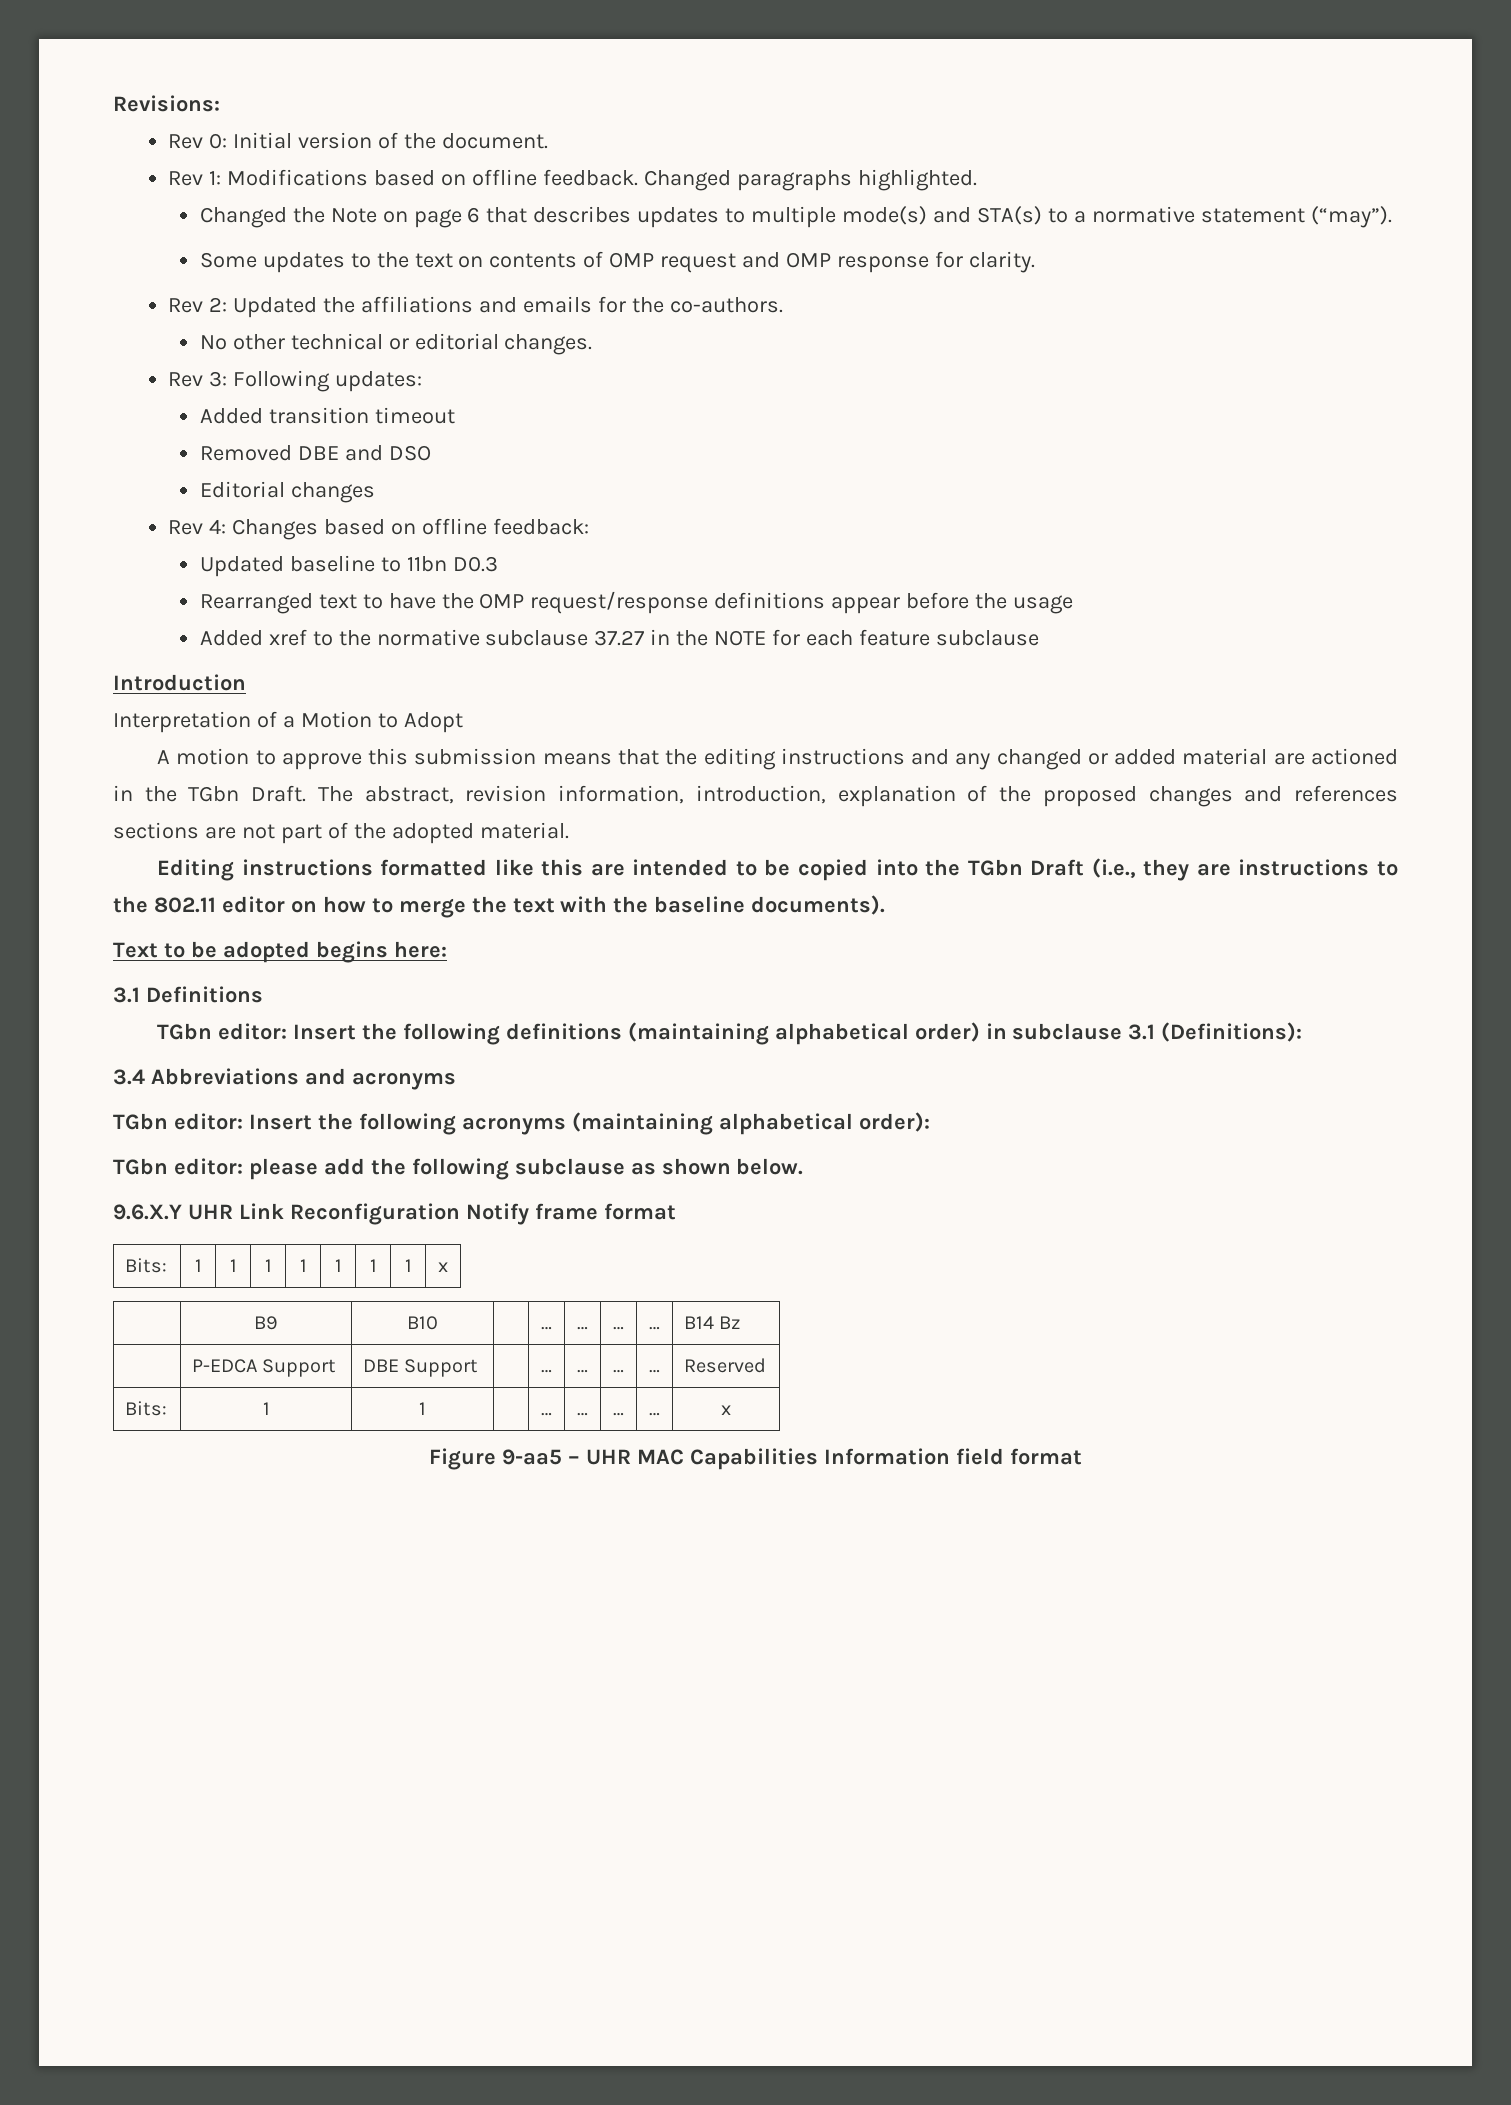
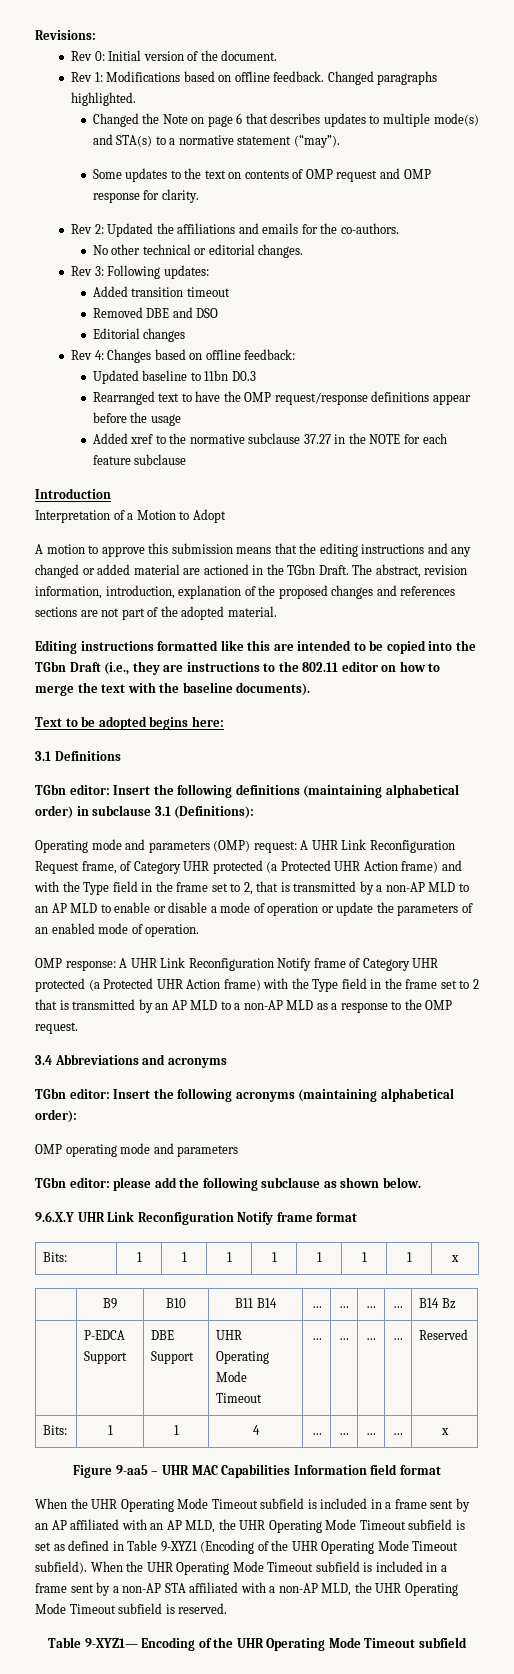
(1303, 1032) none -> [35,839,455,853] [35,860,462,874] [34,881,469,895] [35,902,473,916] [35,923,200,937] [35,957,439,971] [35,978,479,992] [35,999,453,1013] [35,1022,78,1034] // Operating mode and parameters (OMP) request: A UHR Link Reconfiguration Request frame, of Category UHR protected (a Protected UHR Action frame) and with the Type field in the frame set to 2, that is transmitted by a non-AP MLD to an AP MLD to enable or disable a mode of operation or update the parameters of an enabled mode of operation. // OMP response: A UHR Link Reconfiguration Notify frame of Category UHR protected (a Protected UHR Action frame) with the Type field in the frame set to 2 that is transmitted by an AP MLD to a non-AP MLD as a response to the OMP request.
(930, 1122) none -> [35,1143,239,1157] // OMP operating mode and parameters
(438, 1323) none -> [235,1298,277,1308] B11 B14
(479, 1368) none -> [216,1330,243,1340] [216,1351,270,1364] [216,1371,248,1382] [216,1393,263,1403] UHR Operating Mode Timeout
(426, 1408) none -> [252,1425,260,1435] 4
(1082, 1456) none -> [35,1498,470,1512] [35,1519,465,1533] [35,1540,459,1554] [35,1561,447,1575] [35,1582,458,1596] [35,1603,228,1614] [48,1637,467,1651] // When the UHR Operating Mode Timeout subfield is included in a frame sent by an AP affiliated with an AP MLD, the UHR Operating Mode Timeout subfield is set as defined in Table 9-XYZ1 (Encoding of the UHR Operating Mode Timeout subfield). When the UHR Operating Mode Timeout subfield is included in a frame sent by a non-AP STA affiliated with a non-AP MLD, the UHR Operating Mode Timeout subfield is reserved. // Table 9-XYZ1— Encoding of the UHR Operating Mode Timeout subfield

